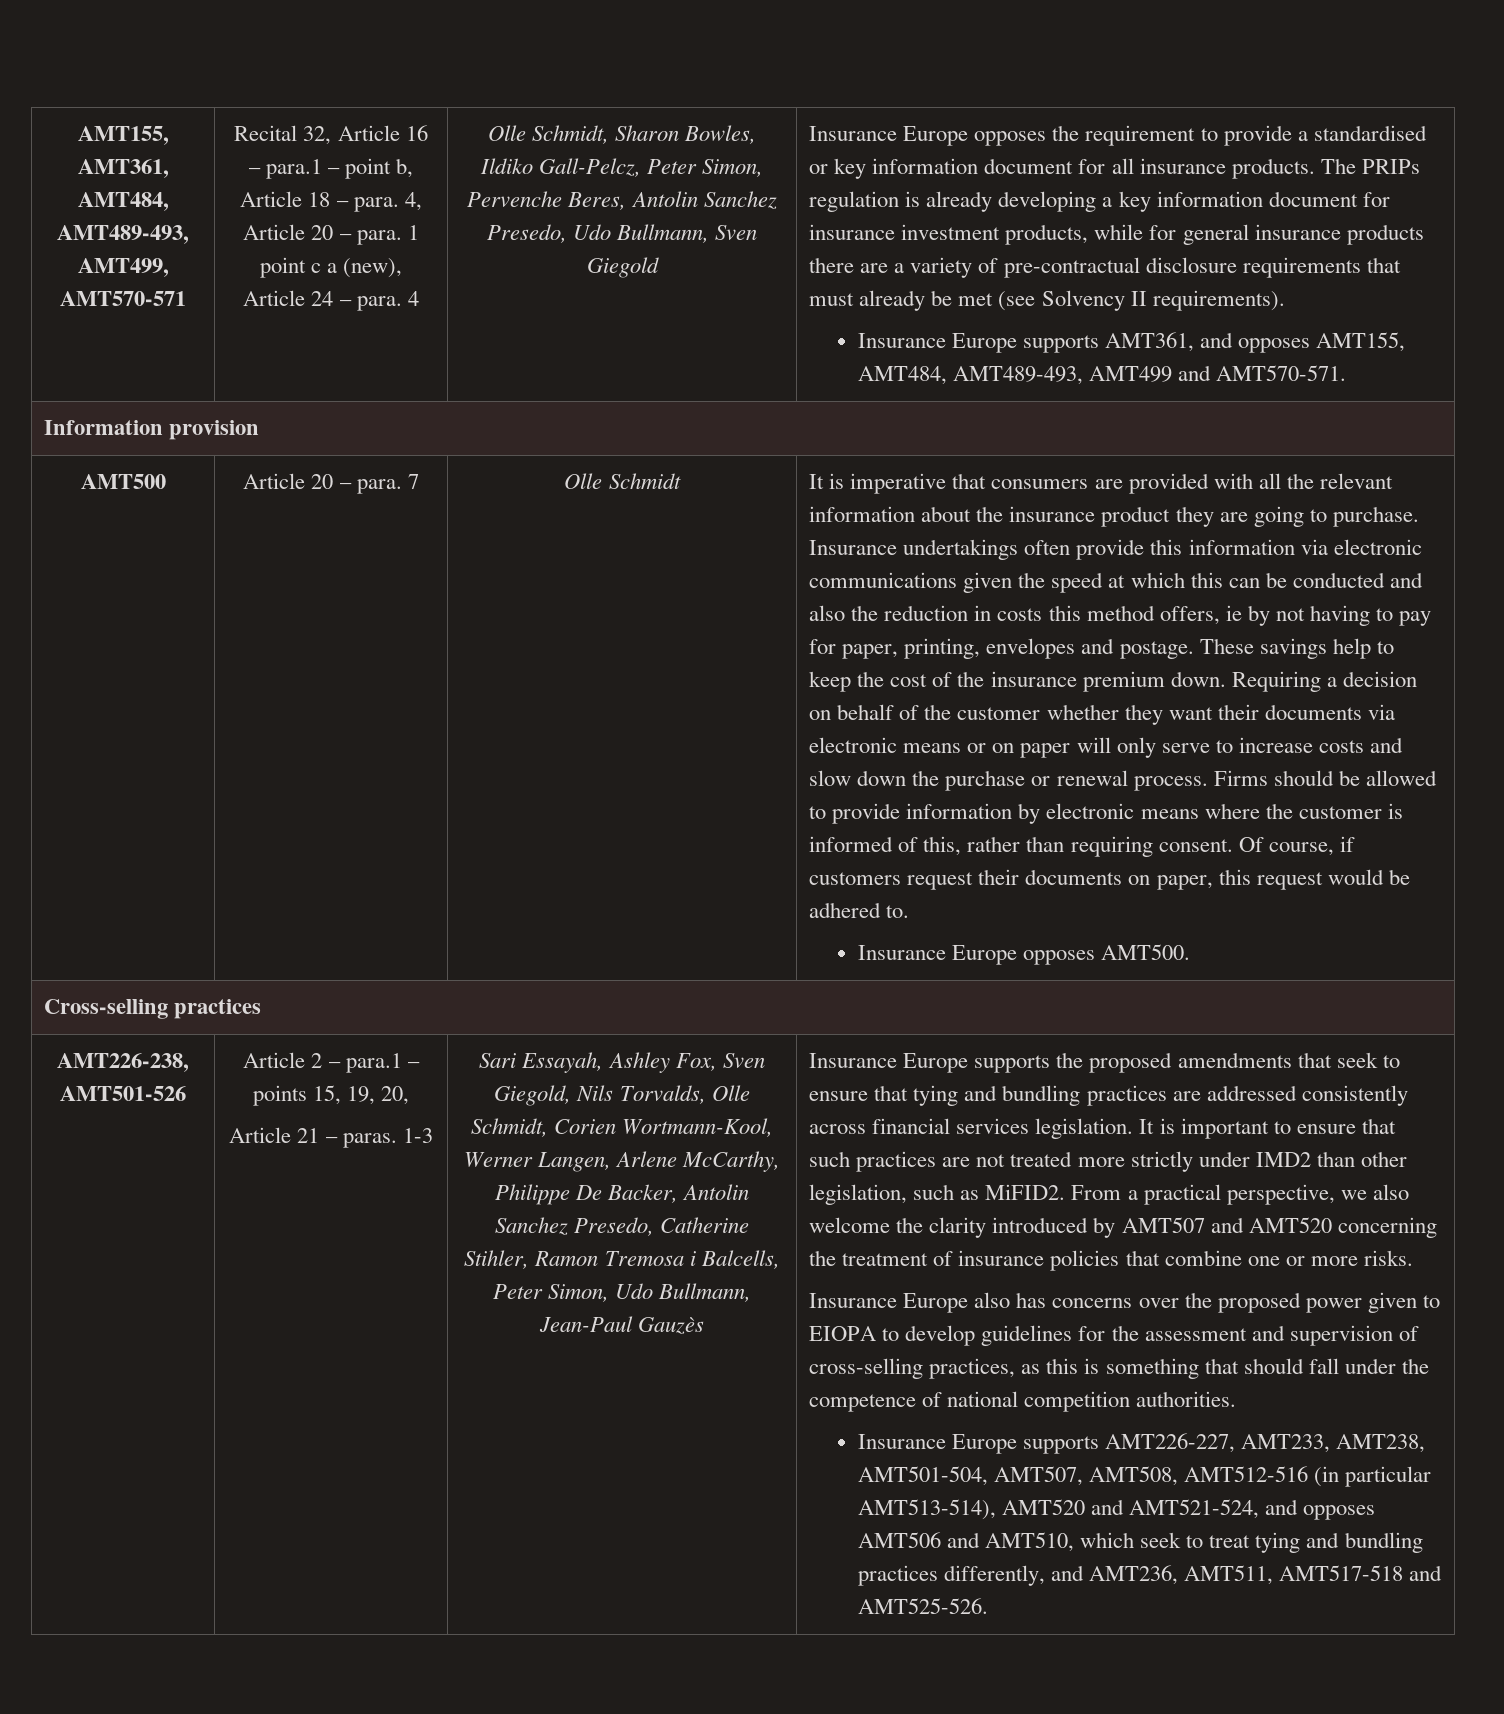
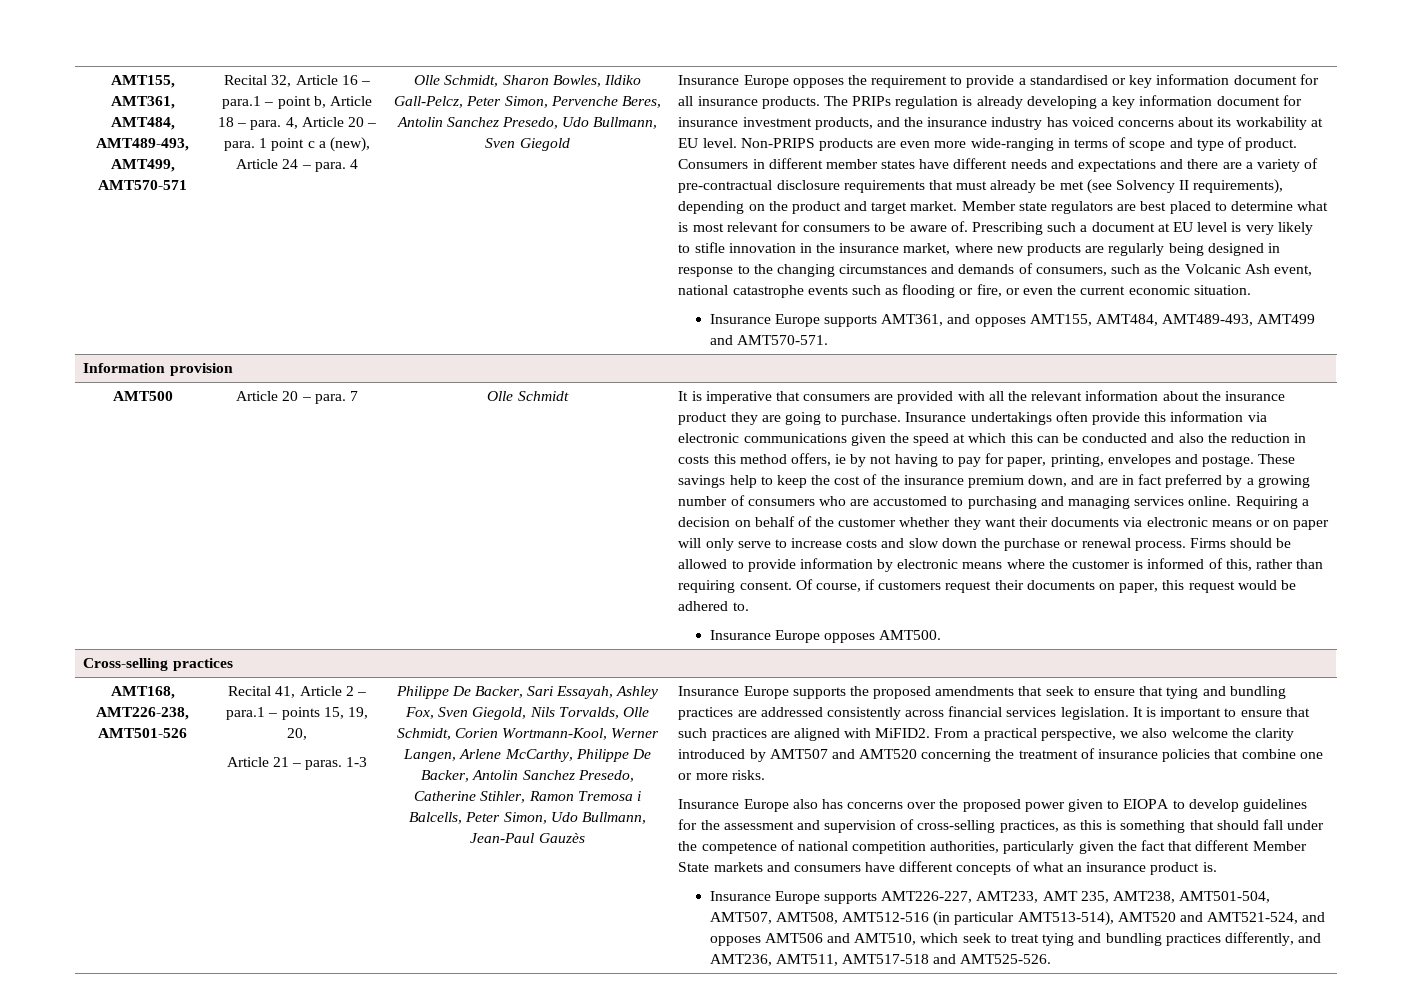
[1094,224,1424,245] while for general insurance products -> [876,117,1323,130] [678,137,1298,151] [678,158,1184,172] and the insurance industry has voiced concerns about its workability at EU level. Non-PRIPS products are even more wide-ranging in terms of scope and type of product. Consumers in different member states have different needs and expectations and
[1152,290,1285,311] requirements). -> [1193,179,1284,194] [678,201,1329,214] [678,221,1313,235] [678,242,1280,256] [678,263,1312,277] [678,284,1251,298] requirements), depending on the product and target market. Member state regulators are best placed to determine what is most relevant for consumers to be aware of. Prescribing such a document at EU level is very likely to stifle innovation in the insurance market, where new products are regularly being designed in response to the changing circumstances and demands of consumers, such as the Volcanic Ash event, national catastrophe events such as flooding or fire, or even the current economic situation.
[1170,671,1226,687] down. -> [1028,474,1310,488] [678,495,1232,509] down, and are in fact preferred by a growing number of consumers who are accustomed to purchasing and managing services online.
(262, 1009) none -> [110,686,175,699] AMT168,
(186, 1093) none -> [228,686,296,698] Recital 41,
(433, 1135) none -> [395,686,523,699] Philippe De Backer,
[976,1151,1407,1172] [809,1184,980,1205] not treated more strictly under IMD2 than other legislation, such as -> [793,728,872,741] aligned with
[1136,1391,1237,1407] authorities. -> [930,840,1307,854] [678,861,1217,875] authorities, particularly given the fact that different Member State markets and consumers have different concepts of what an insurance product is.
(1331, 1443) none -> [1042,891,1109,903] AMT 235,

